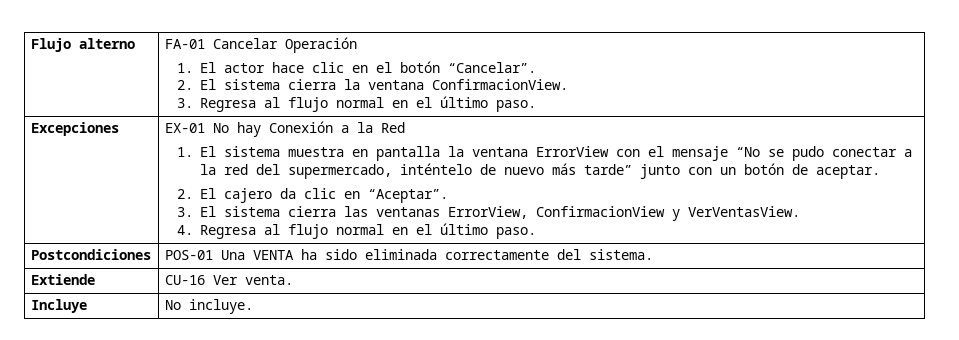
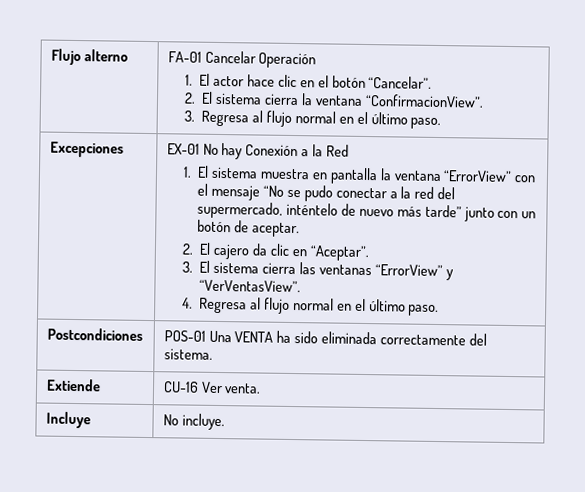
[432,79,569,90] ConfirmacionView. -> [364,93,484,108] “ConfirmacionView”.
[536,146,610,157] ErrorView -> [443,170,513,183] “ErrorView”
[448,206,801,221] ErrorView, ConfirmacionView y VerVentasView. -> [374,264,454,281] [199,279,302,293] “ErrorView” y “VerVentasView”.

